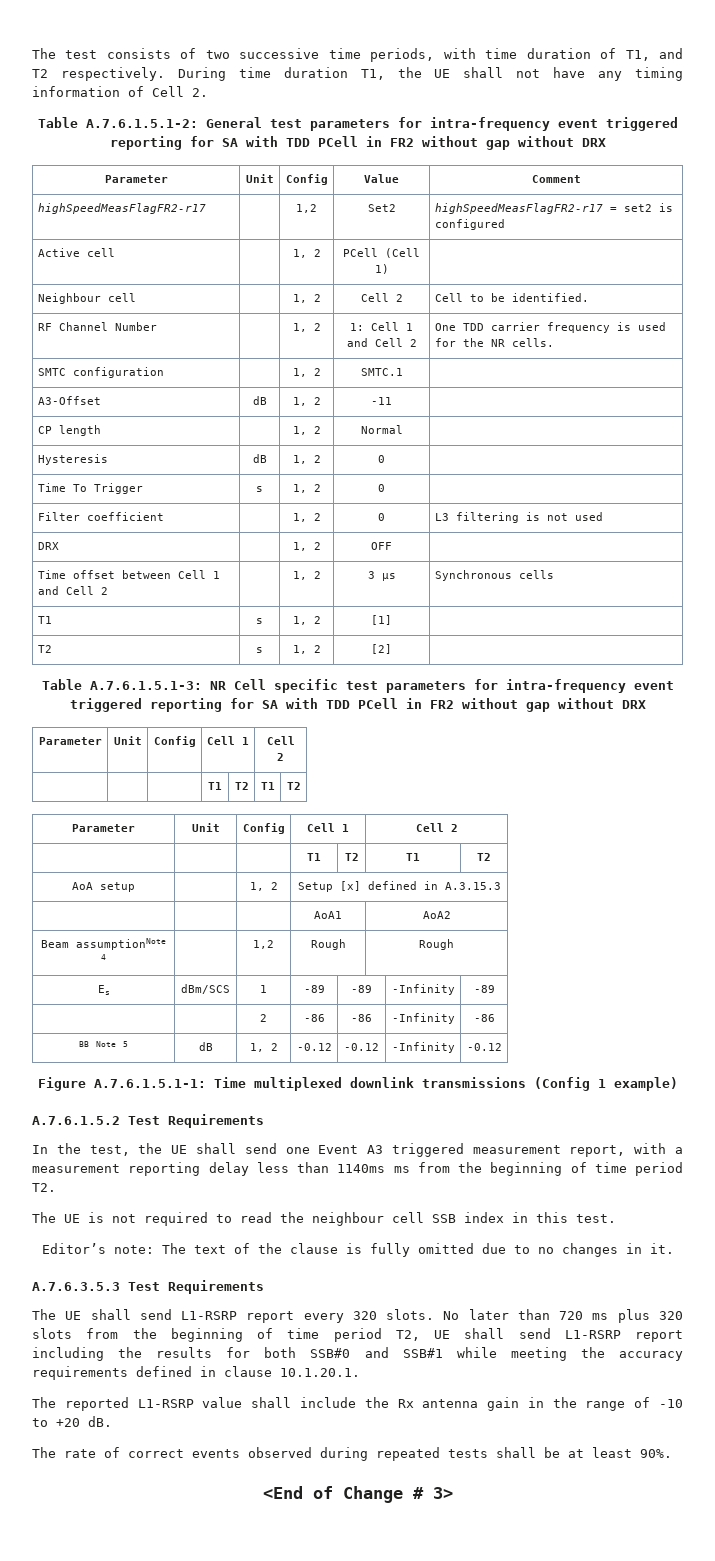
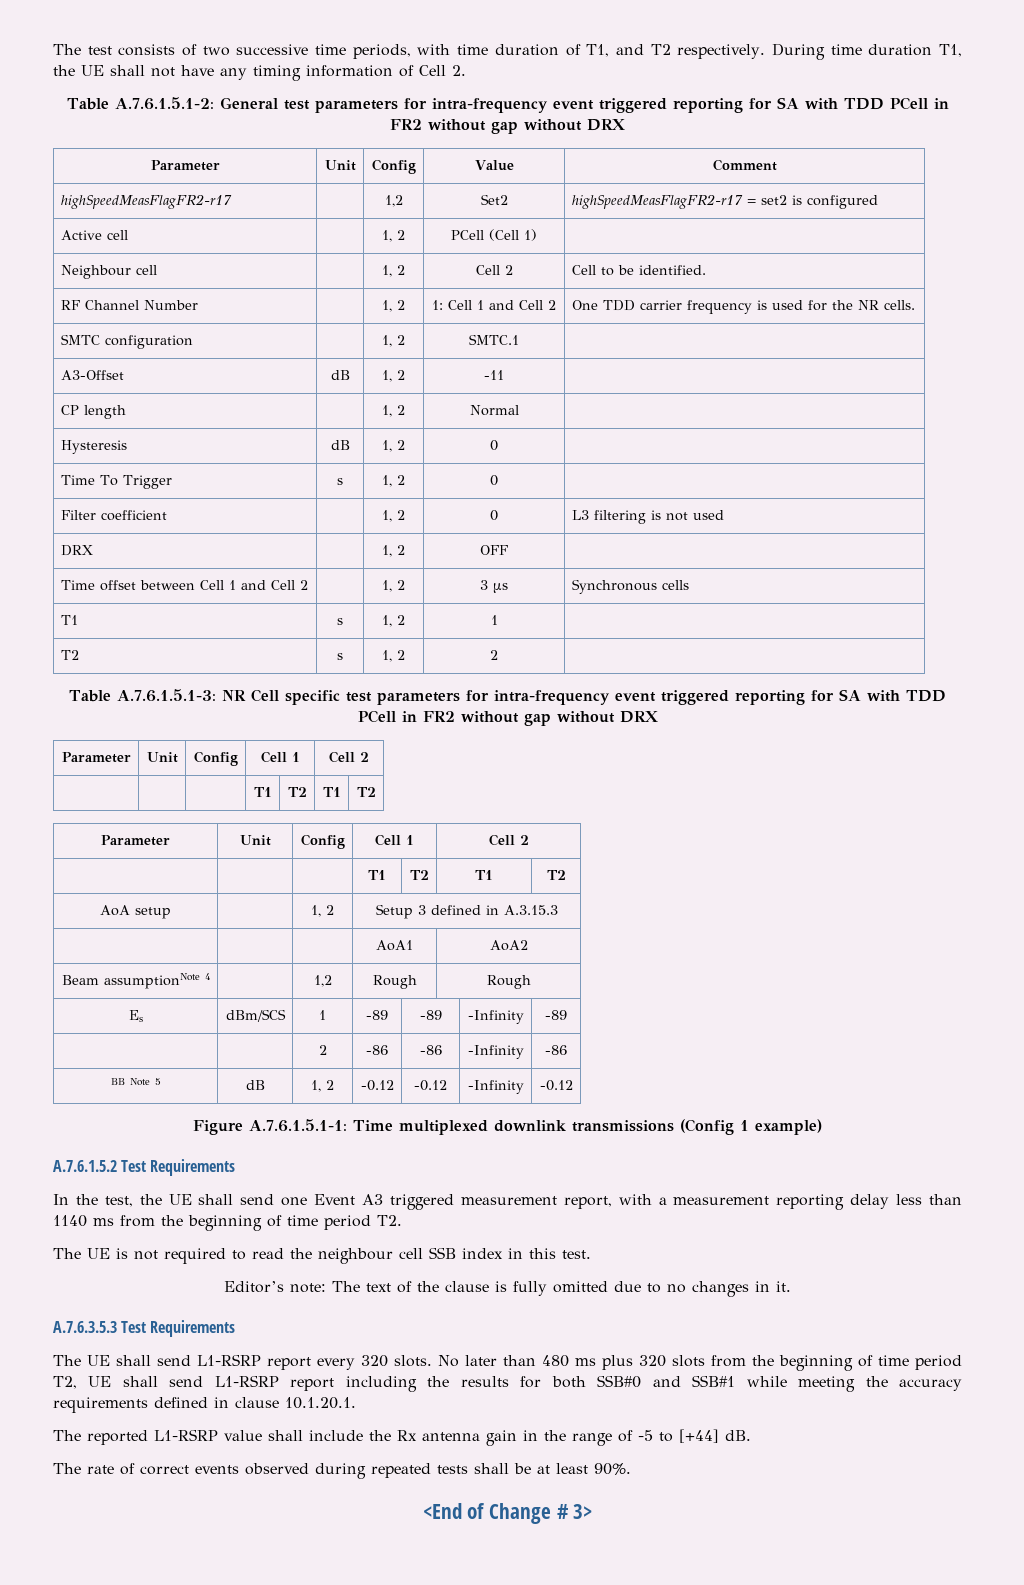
[371,615,392,625] [1] -> [490,615,498,625] 1
[371,644,392,654] [2] -> [490,650,498,660] 2
[339,881,361,891] [x] -> [417,905,426,915] 3
[337,1164,386,1173] 1140ms -> [53,1215,87,1227] 1140
[559,1311,584,1320] 720 -> [542,1355,569,1367] 480
[659,1399,684,1408] [32,1418,80,1427] -10 to +20 -> [638,1429,719,1443] -5 to [+44]

